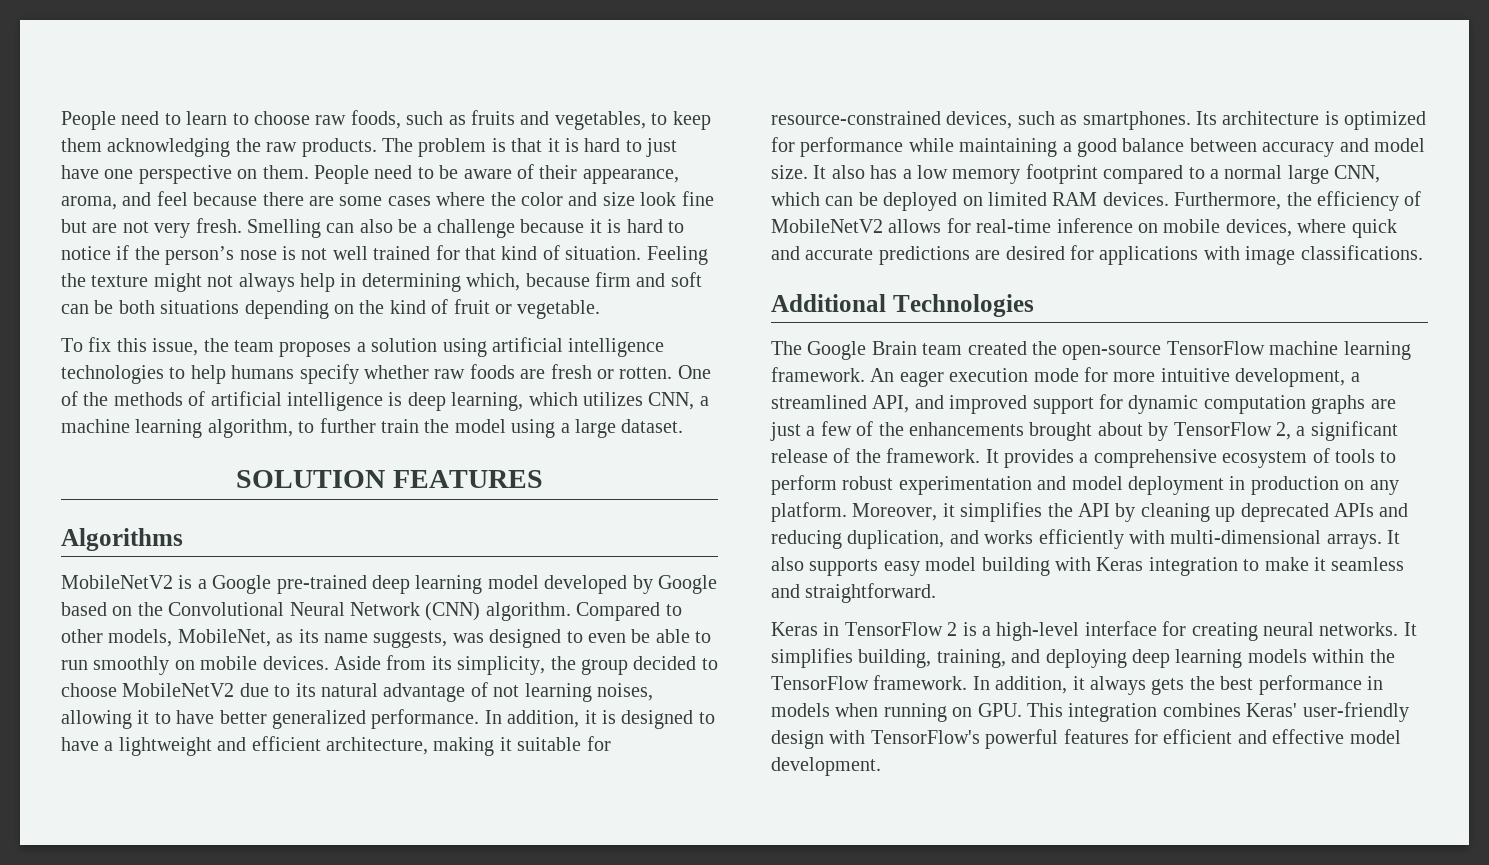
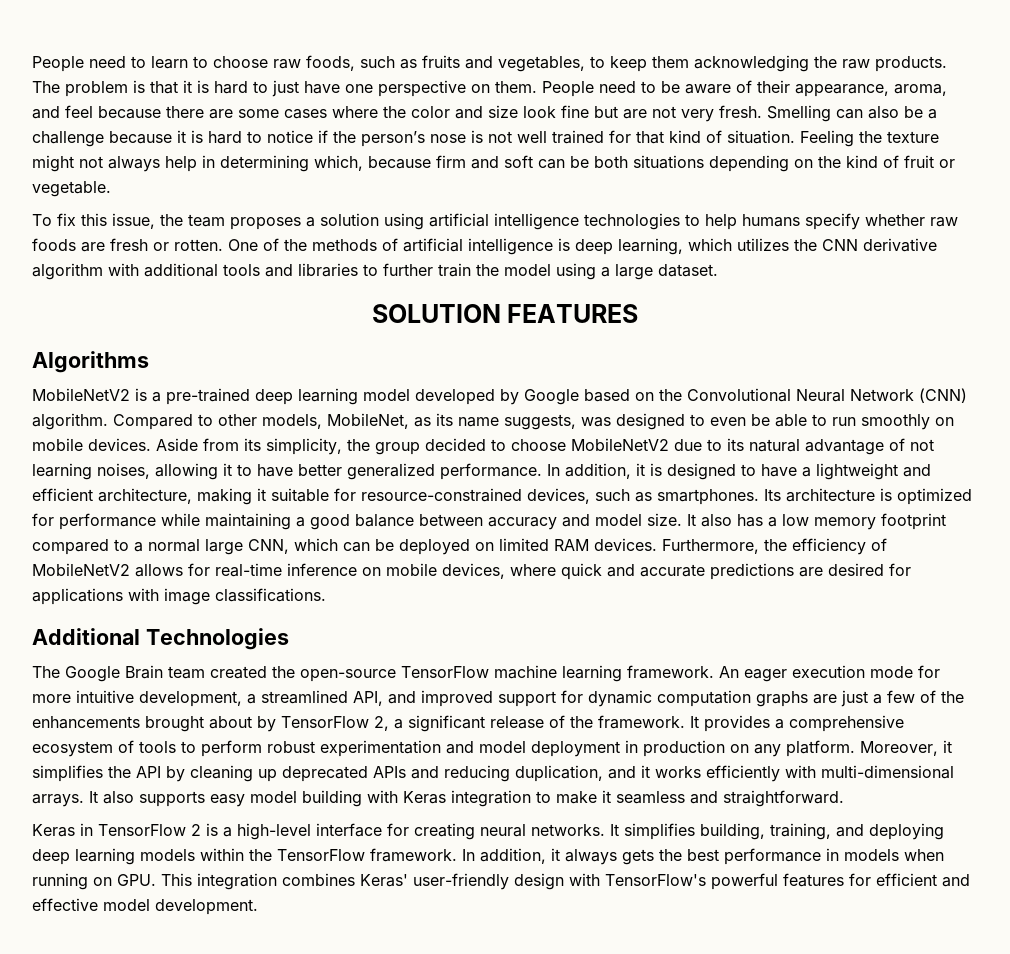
[648,392,709,410] [61,419,293,438] CNN, a machine learning algorithm, -> [794,238,937,252] [32,263,358,280] the CNN derivative algorithm with additional tools and libraries
[212,575,272,594] Google -> (161, 397) none
(979, 537) none -> [641,765,650,778] it

